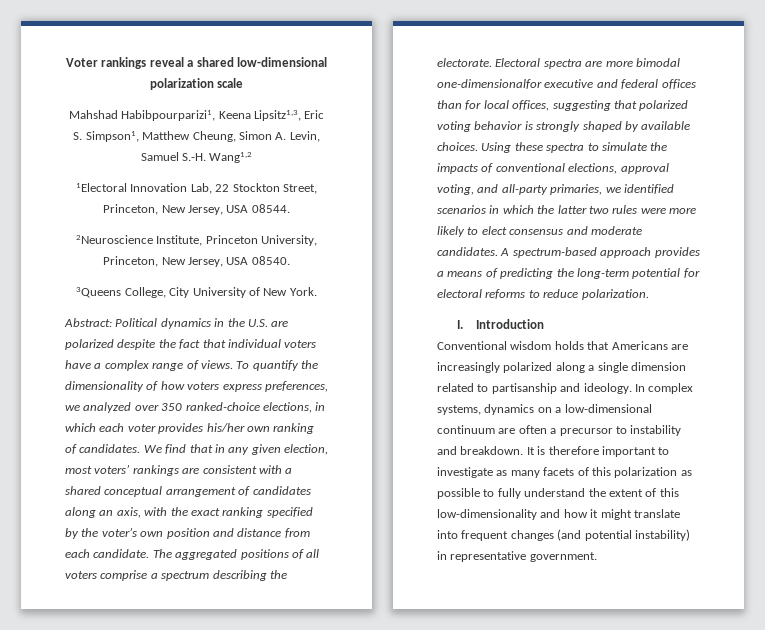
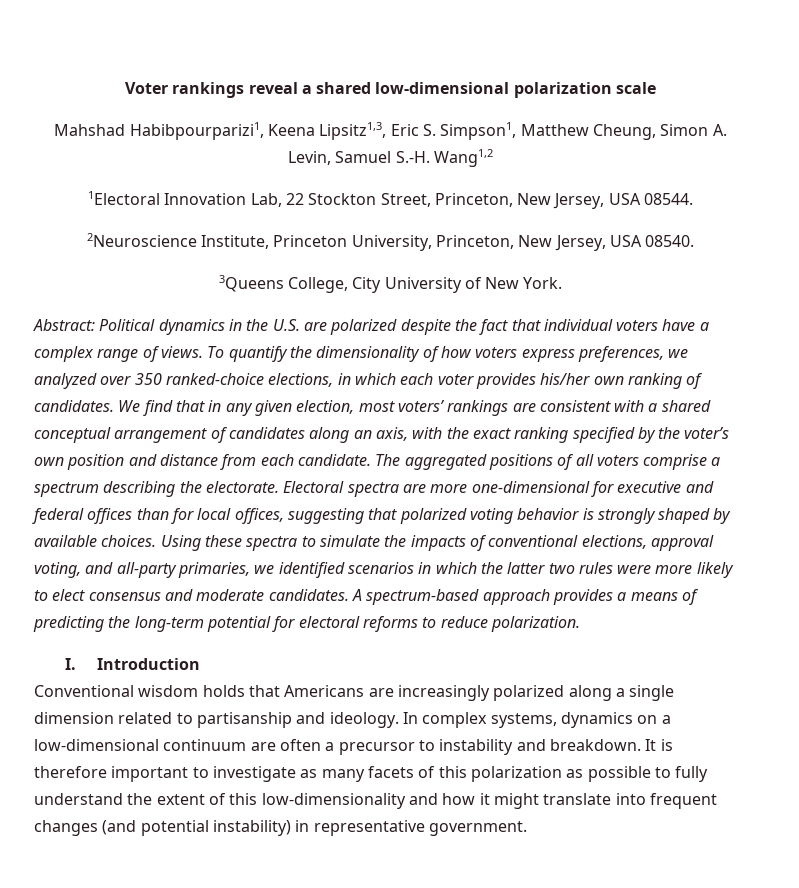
[635,58,680,67] [437,79,542,89] bimodal one-dimensionalfor -> [471,481,614,497] one-dimensional for

